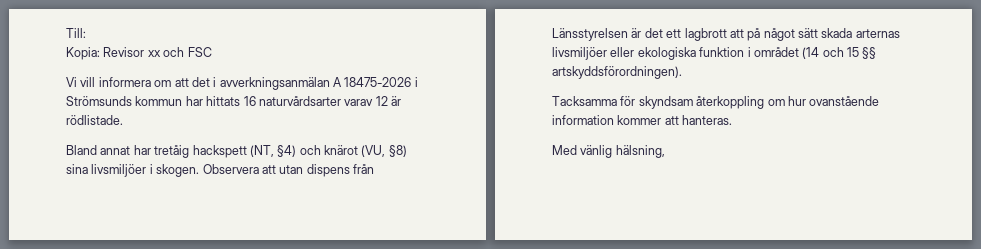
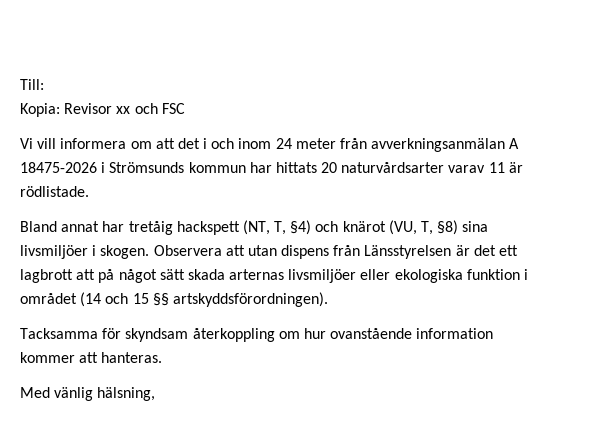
(217, 82) none -> [211,138,368,149] och inom 24 meter från
[243,96,256,106] 16 -> [321,162,338,173] 20
[375,96,388,106] 12 -> [488,162,505,173] 11
(274, 151) none -> [274,221,287,235] T,
(386, 151) none -> [421,221,434,235] T,

